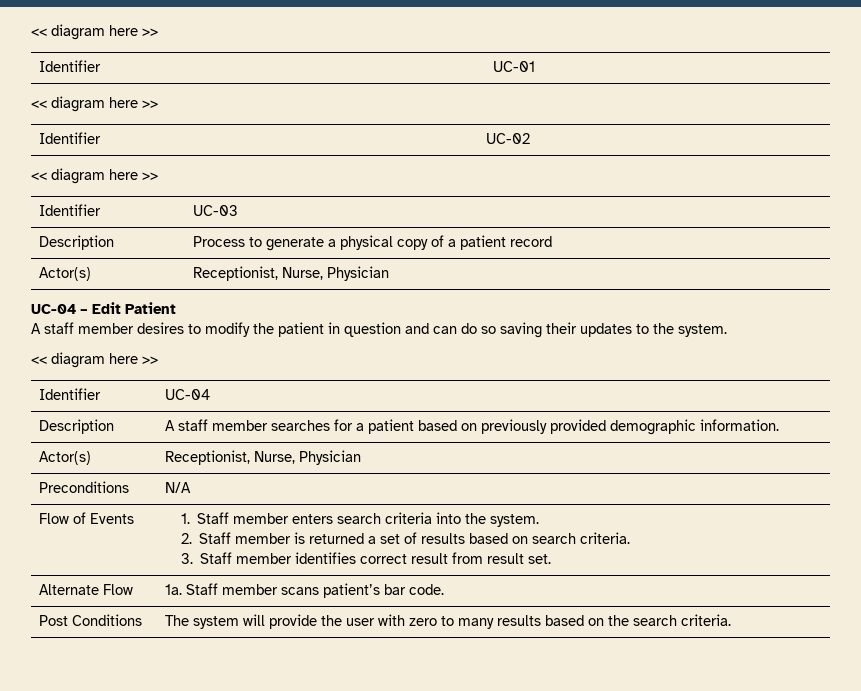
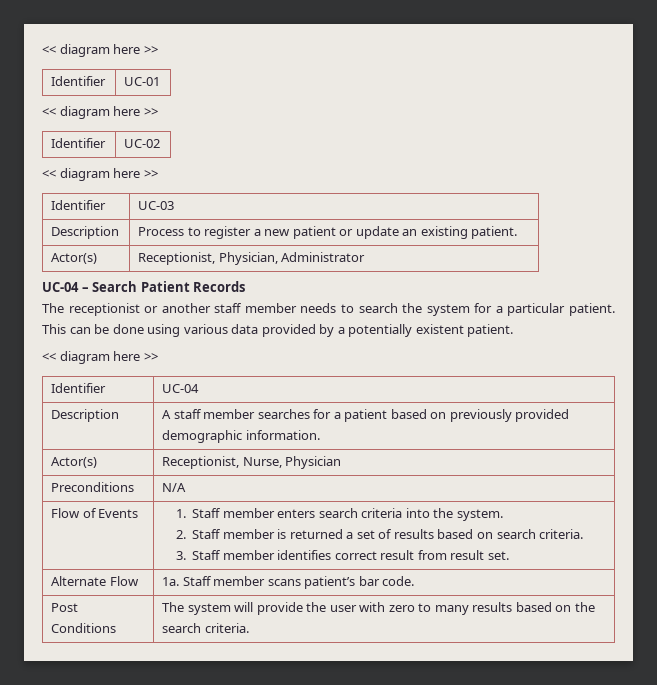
[266,235,553,251] [39,267,92,281] [193,266,390,281] generate a physical copy of a patient record // Actor(s) | Receptionist, Nurse, Physician -> [204,226,518,239] [51,253,98,264] [138,252,366,265] register a new patient or update an existing patient. // Actor(s) | Receptionist, Physician, Administrator
[92,302,121,314] Edit -> [92,281,138,292] Search
[31,322,727,338] // A staff member desires to modify the patient in question and can do so saving their updates to the system. -> [193,281,246,292] [42,303,615,316] [42,324,514,337] Records // The receptionist or another staff member needs to search the system for a particular patient. This can be done using various data provided by a potentially existent patient.

